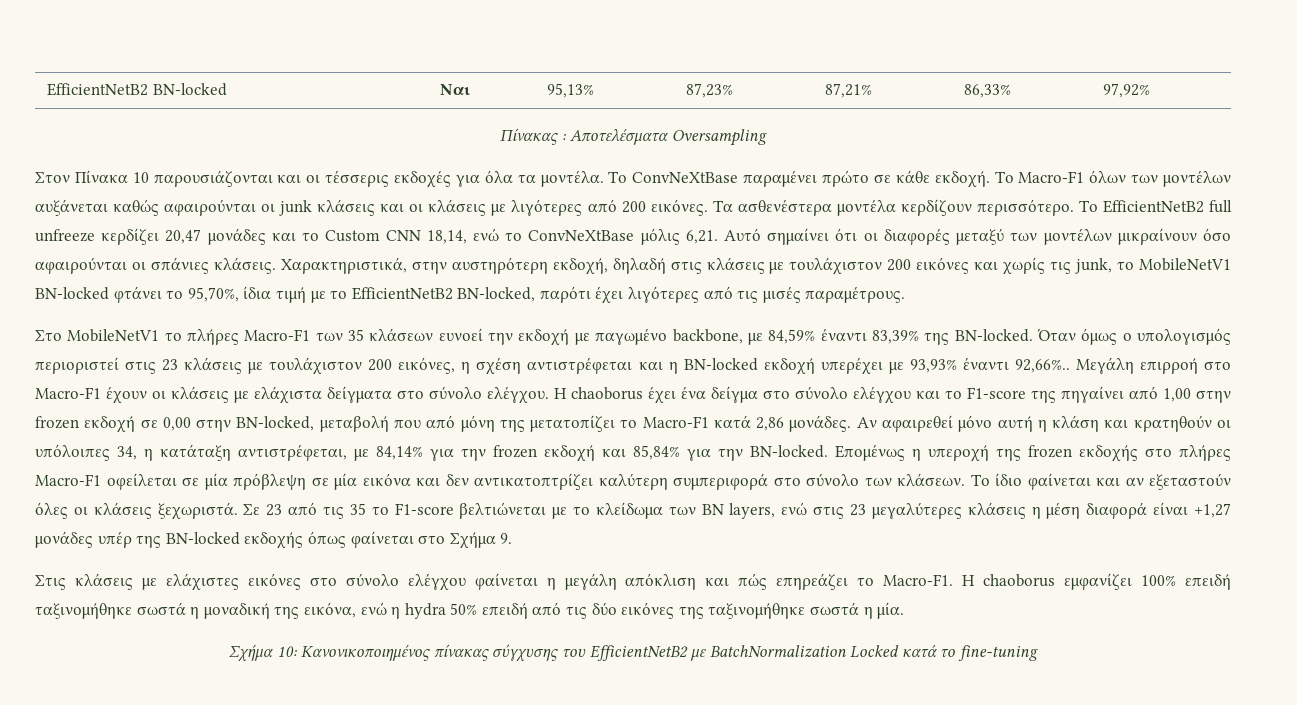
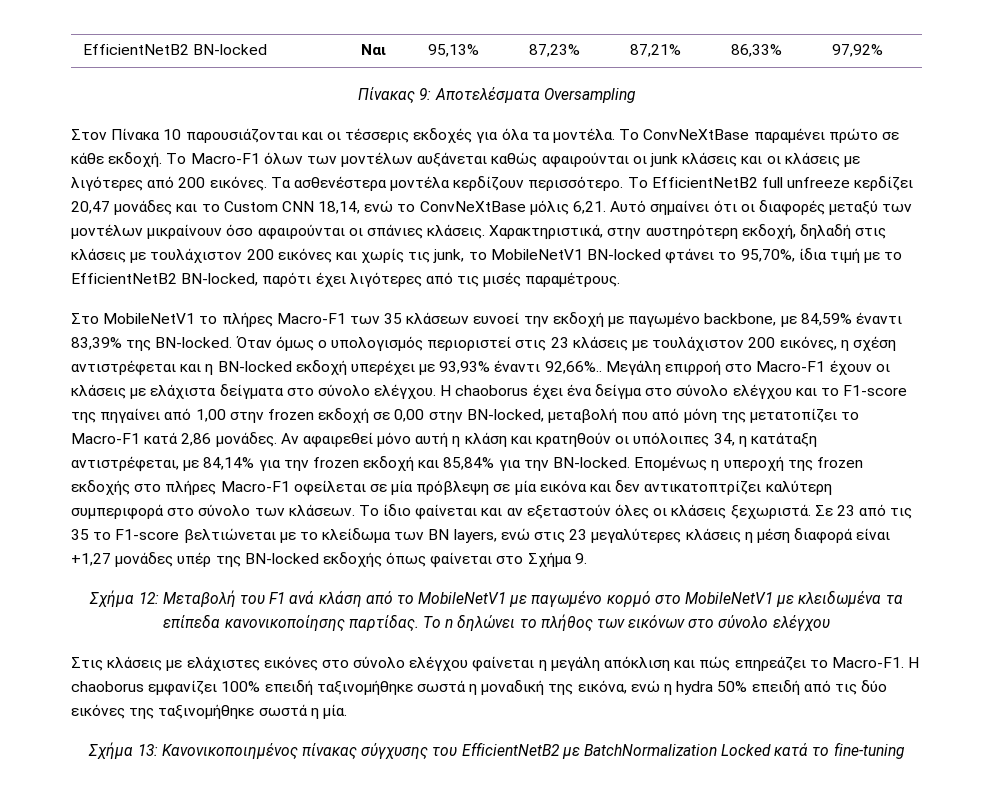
[561,134,566,141] : -> [419,88,432,100] 9:
(513, 538) none -> [89,590,903,607] [163,614,830,632] // Σχήμα 12: Μεταβολή του F1 ανά κλάση από το MobileNetV1 με παγωμένο κορμό στο MobileNetV1 με κλειδωμένα τα επίπεδα κανονικοποίησης παρτίδας. Το n δηλώνει το πλήθος των εικόνων στο σύνολο ελέγχου
[276,646,297,657] 10: -> [137,744,158,756] 13:

